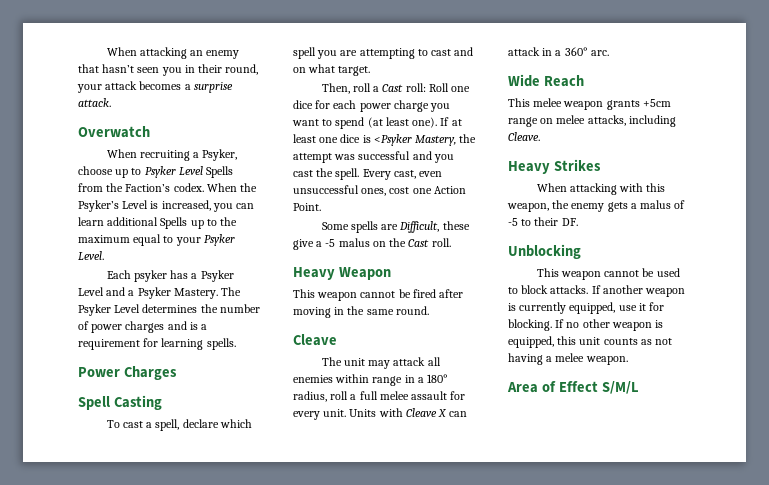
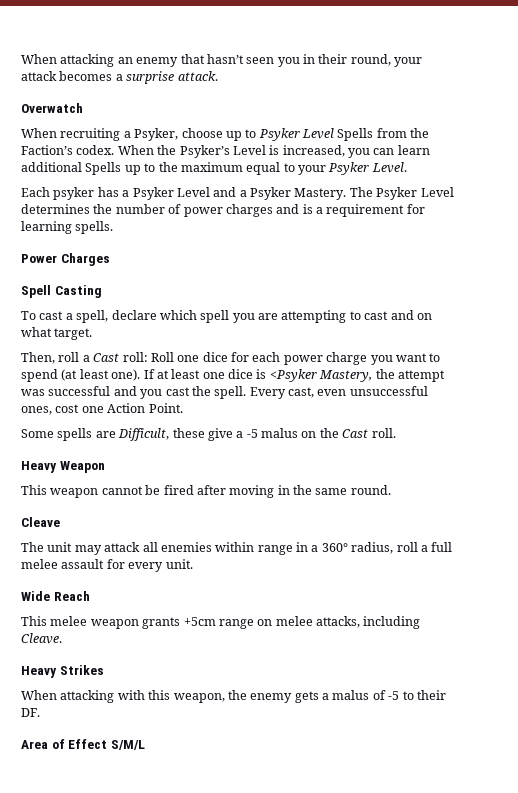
[427,374,449,383] 180° -> [321,543,348,552] 360°
[349,408,468,417] [508,47,609,56] Units with Cleave X can attack in a 360° arc. -> (193, 564) none
[508,244,581,259] [536,268,680,280] [508,285,686,297] [508,302,665,314] [508,319,664,331] [508,336,673,348] [508,353,628,365] // Unblocking // This weapon cannot be used to block attacks. If another weapon is currently equipped, use it for blocking. If no other weapon is equipped, this unit counts as not having a melee weapon. -> (40, 712) none

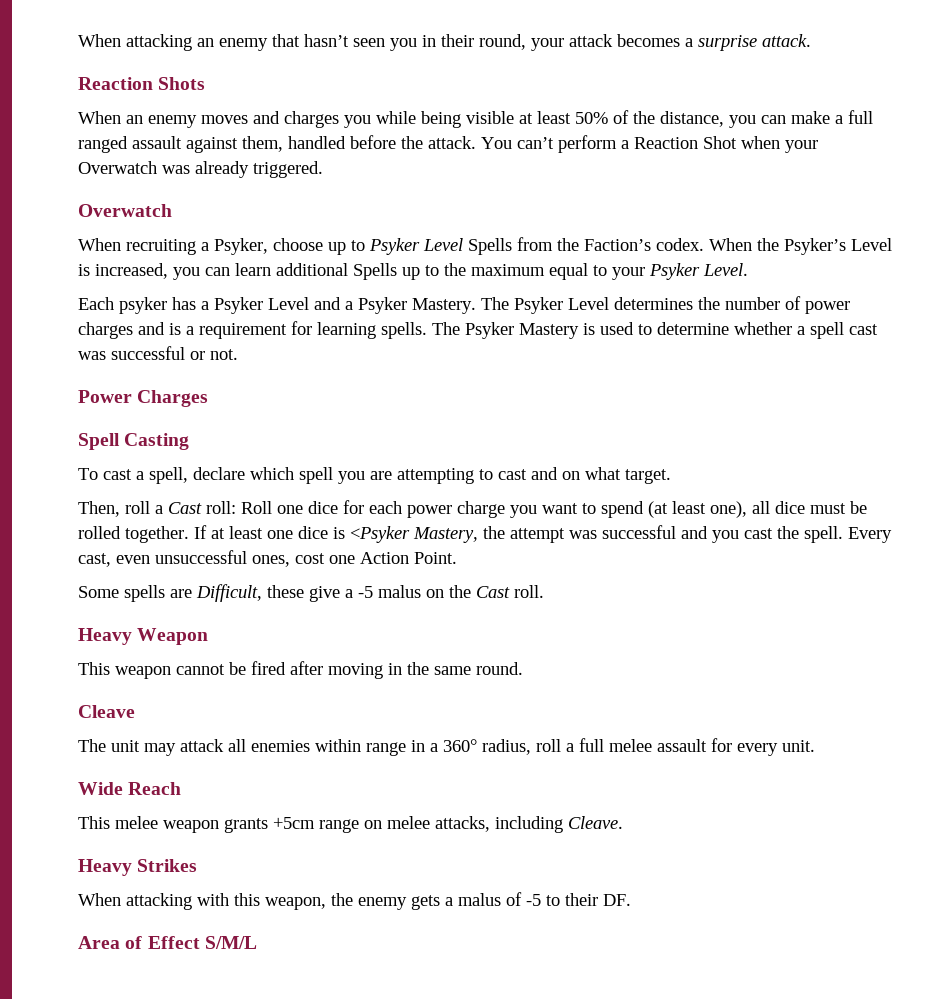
(218, 76) none -> [78,77,206,90] [78,110,873,128] [78,135,818,153] [78,161,323,178] // Reaction Shots // When an enemy moves and charges you while being visible at least 50% of the distance, you can make a full ranged assault against them, handled before the attack. You can’t perform a Reaction Shot when your Overwatch was already triggered.
(114, 227) none -> [432,322,878,339] [78,346,238,360] The Psyker Mastery is used to determine whether a spell cast was successful or not.
[111,369,141,381] one). -> [710,501,867,518] [78,526,189,543] one), all dice must be rolled together.

